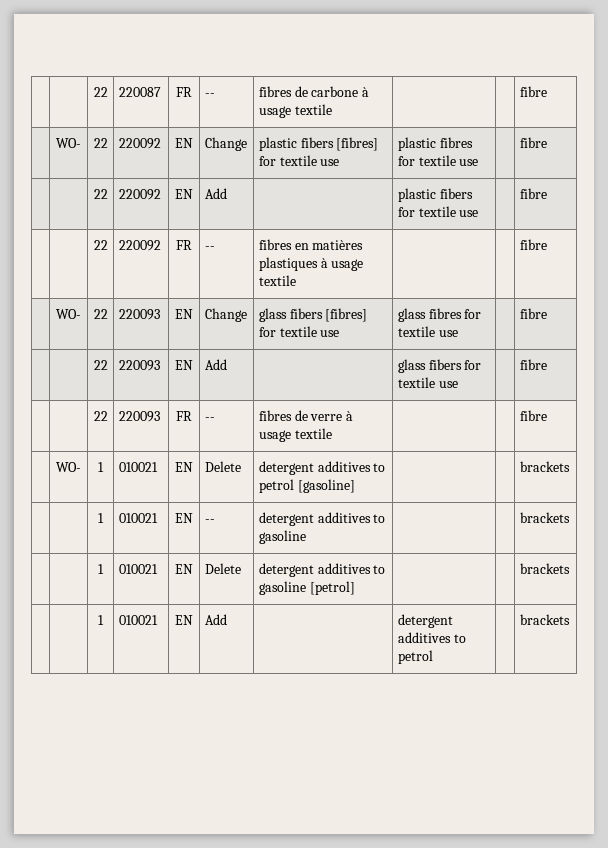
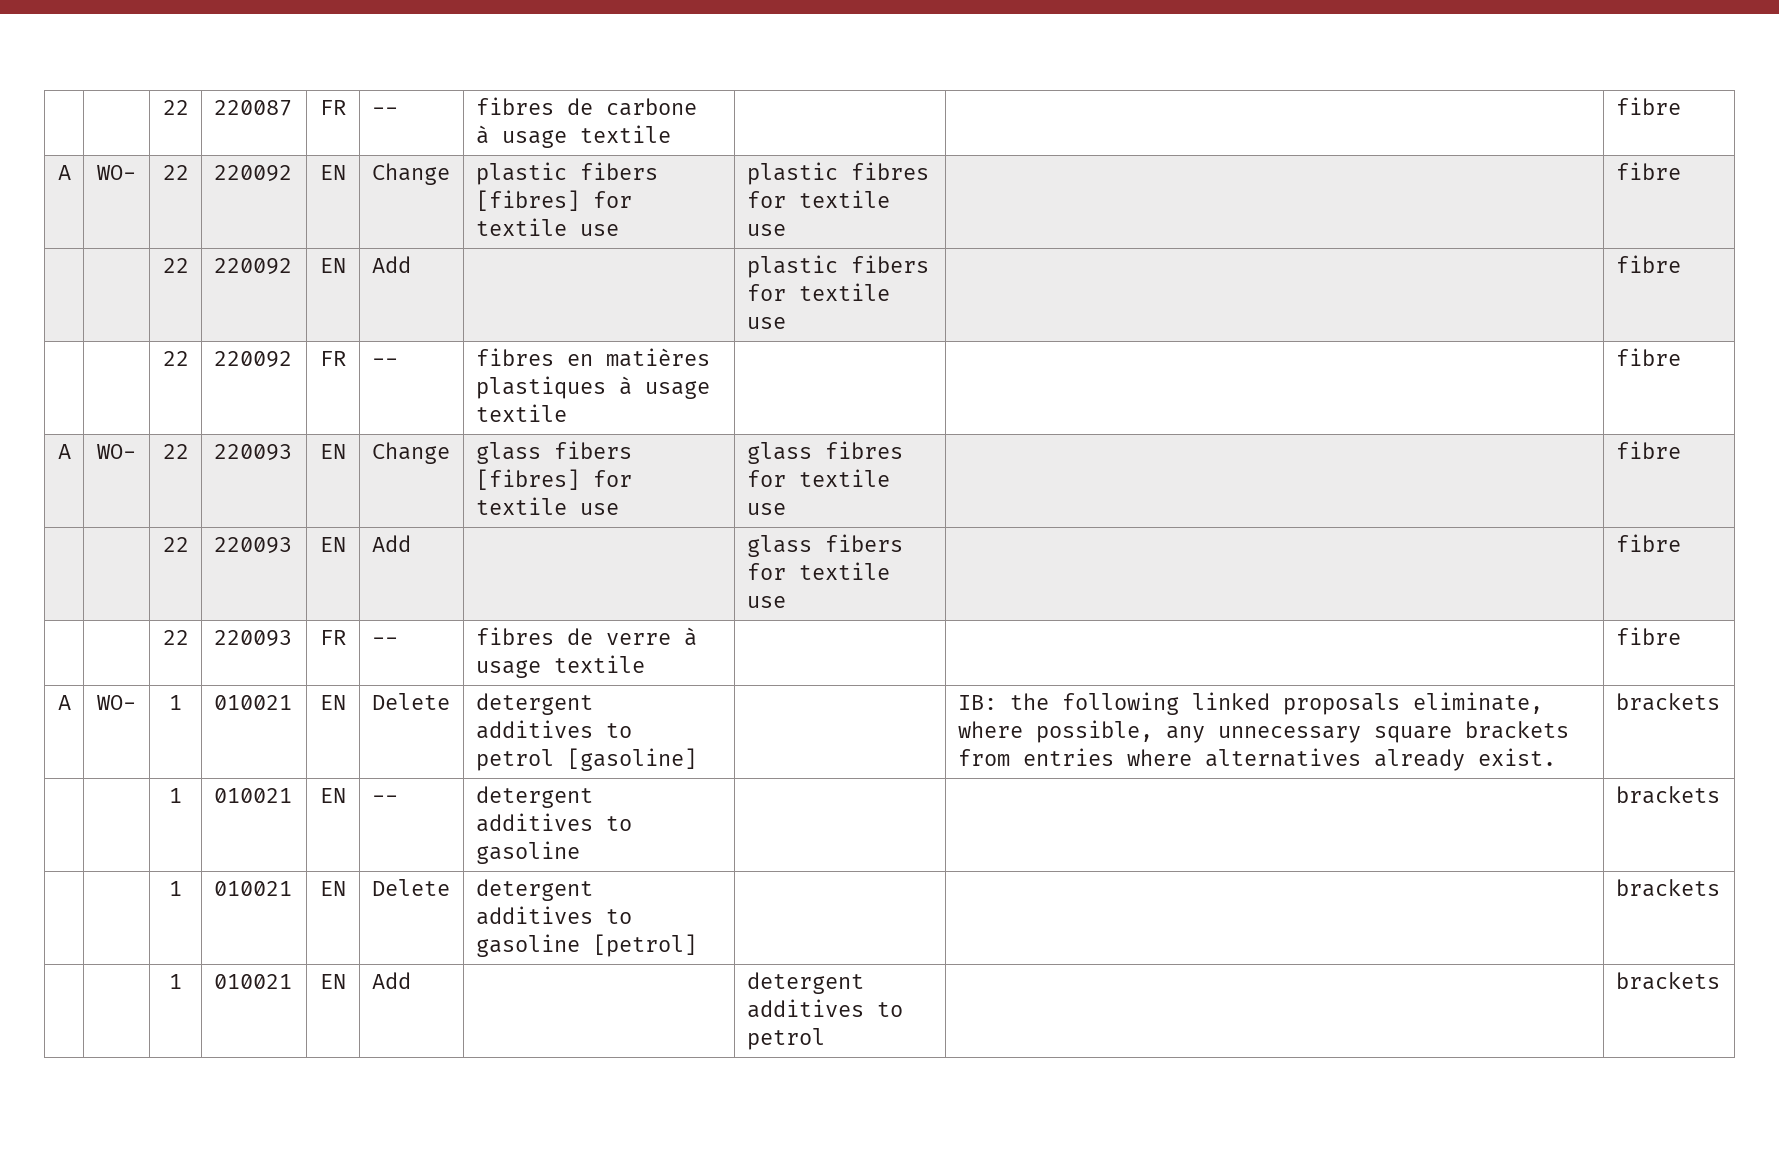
(547, 91) none -> [58,165,72,180] A
(547, 244) none -> [58,444,72,459] A
(547, 415) none -> [58,695,72,710] A
(355, 486) none -> [957,692,1543,715] [957,720,1569,743] [957,748,1556,771] IB: the following linked proposals eliminate, where possible, any unnecessary square brackets from entries where alternatives already exist.

